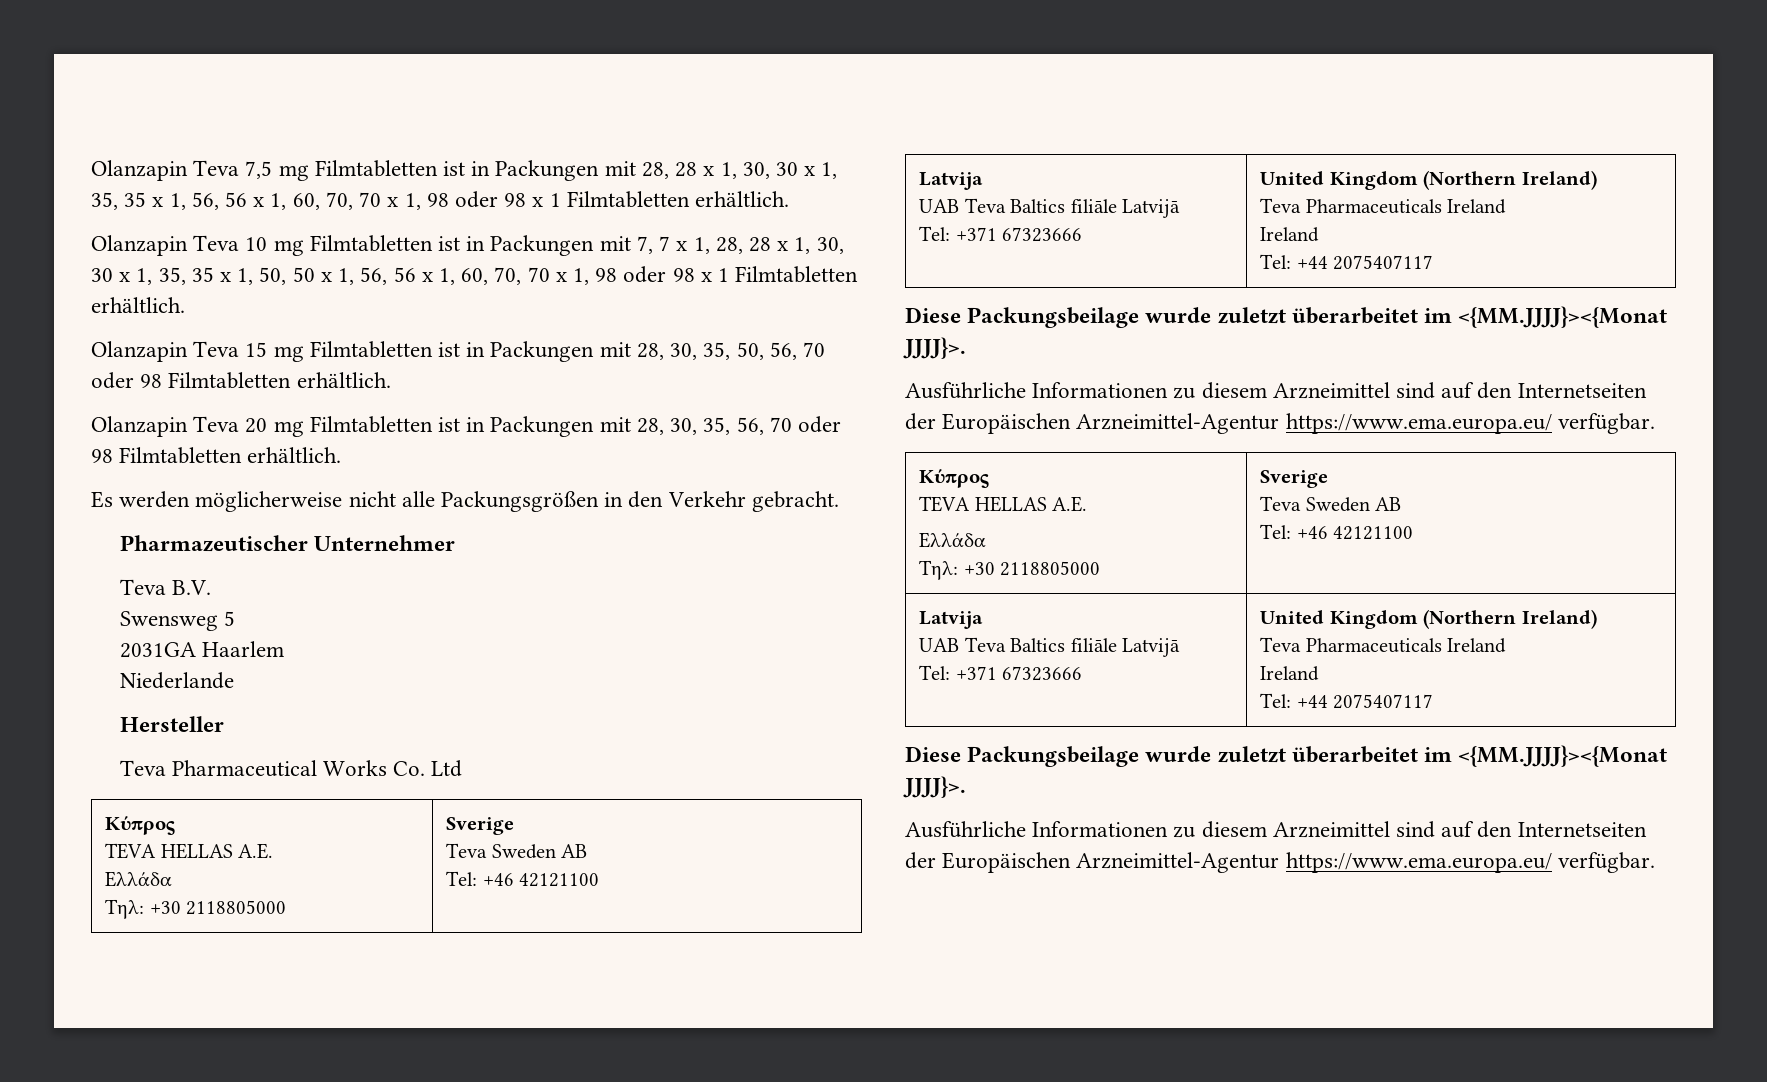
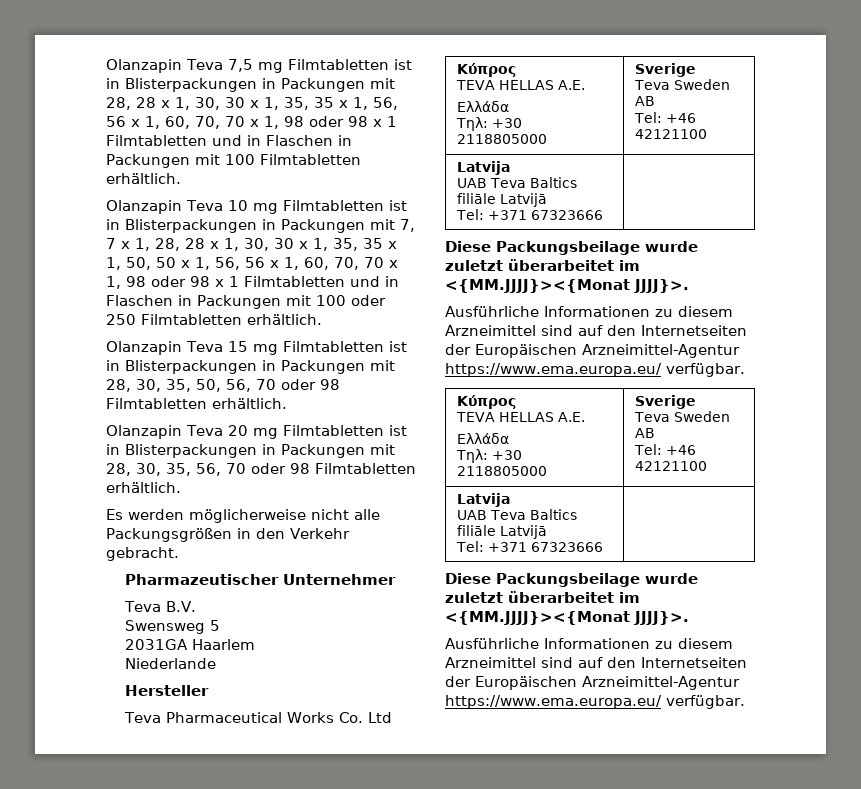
(491, 168) none -> [125,78,276,92] Blisterpackungen in
(690, 199) none -> [211,135,352,146] [106,154,361,168] und in Flaschen in Packungen mit 100 Filmtabletten
(486, 243) none -> [125,219,276,233] Blisterpackungen in
(859, 274) none -> [349,276,399,287] [106,295,386,309] [106,314,242,325] und in Flaschen in Packungen mit 100 oder 250 Filmtabletten
(486, 349) none -> [125,360,276,374] Blisterpackungen in
(486, 424) none -> [125,444,276,458] Blisterpackungen in
[1260,170,1597,190] [1260,198,1507,214] [1260,227,1320,242] [1260,254,1434,270] United Kingdom (Northern Ireland) // Teva Pharmaceuticals Ireland // Ireland // Tel: +44 2075407117 -> (603, 215) none
[1260,609,1597,629] [1260,637,1507,653] [1260,666,1320,681] [1260,693,1434,709] United Kingdom (Northern Ireland) // Teva Pharmaceuticals Ireland // Ireland // Tel: +44 2075407117 -> (603, 547) none

